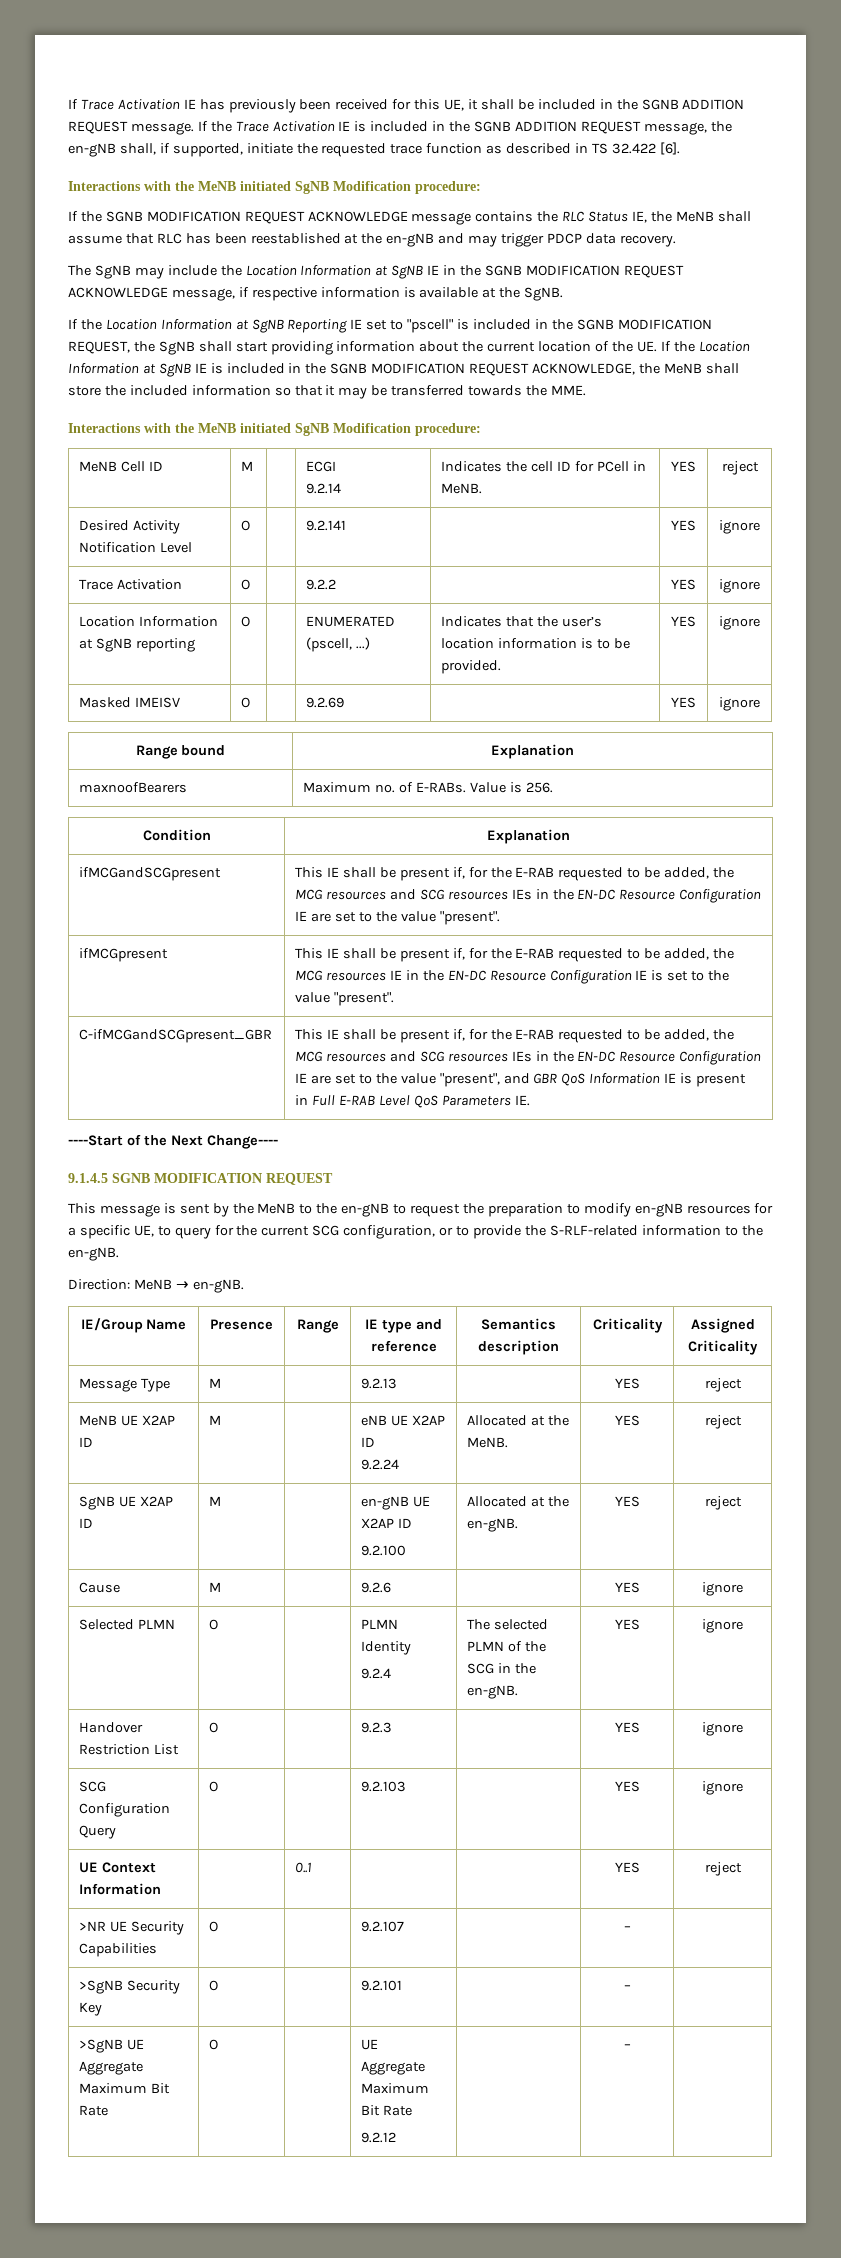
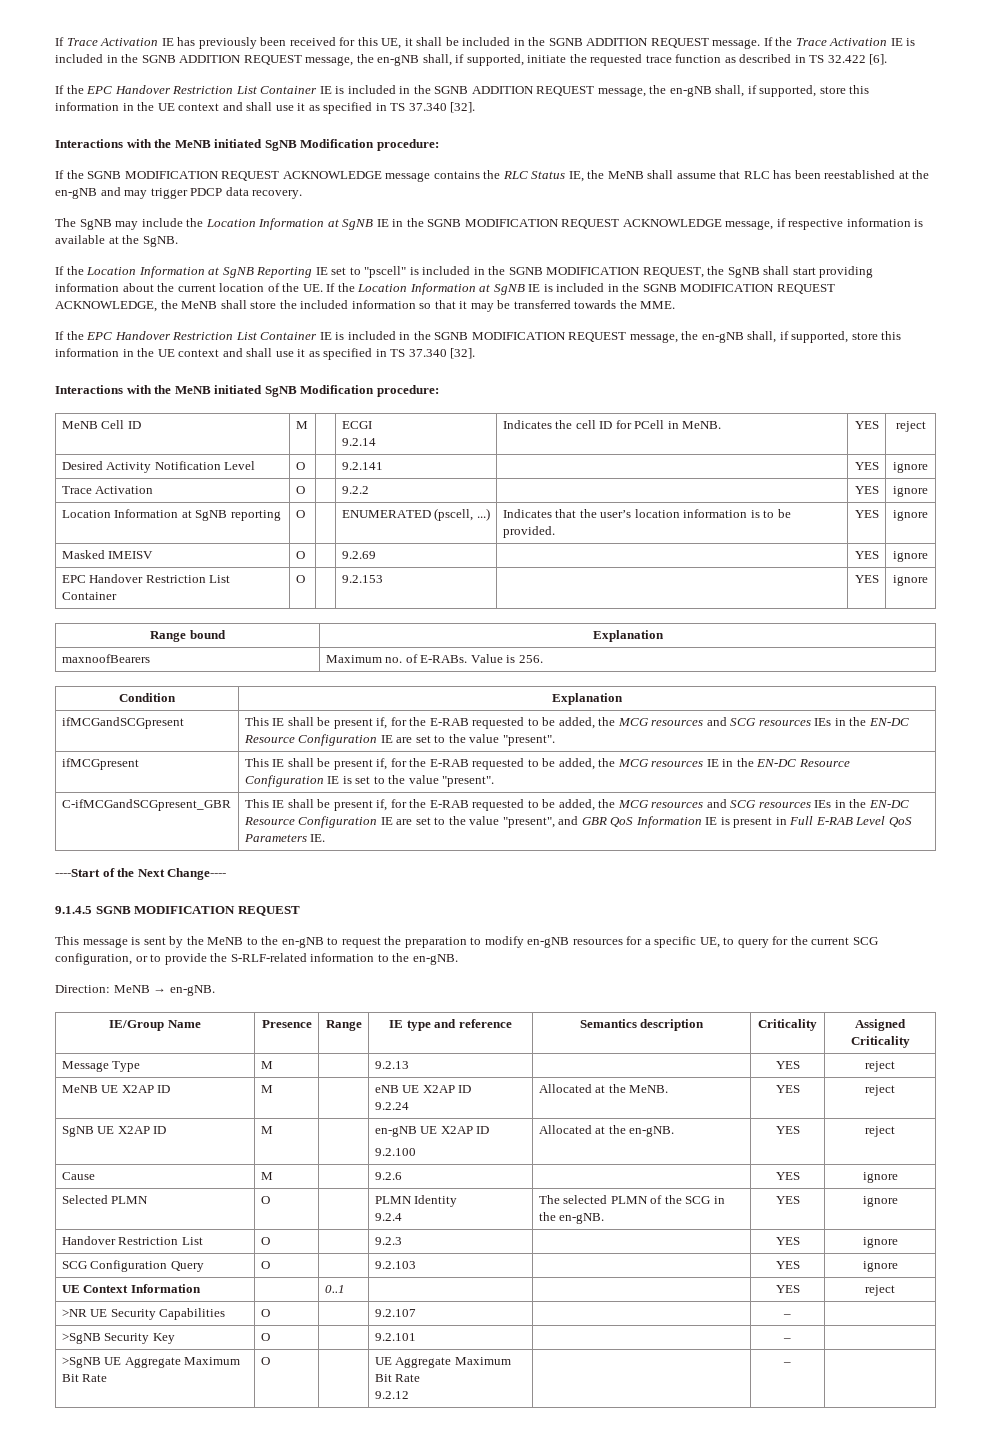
(680, 148) none -> [55,85,870,97] [55,102,476,114] // If the EPC Handover Restriction List Container IE is included in the SGNB ADDITION REQUEST message, the en-gNB shall, if supported, store this information in the UE context and shall use it as specified in TS 37.340 [32].
(586, 390) none -> [55,331,902,343] [55,348,476,360] // If the EPC Handover Restriction List Container IE is included in the SGNB MODIFICATION REQUEST message, the en-gNB shall, if supported, store this information in the UE context and shall use it as specified in TS 37.340 [32].
(760, 704) none -> [61,574,231,583] [61,592,117,600] [295,575,305,583] [341,575,383,583] [854,575,879,583] [893,575,929,586] // EPC Handover Restriction List Container | O | | 9.2.153 | | YES | ignore

